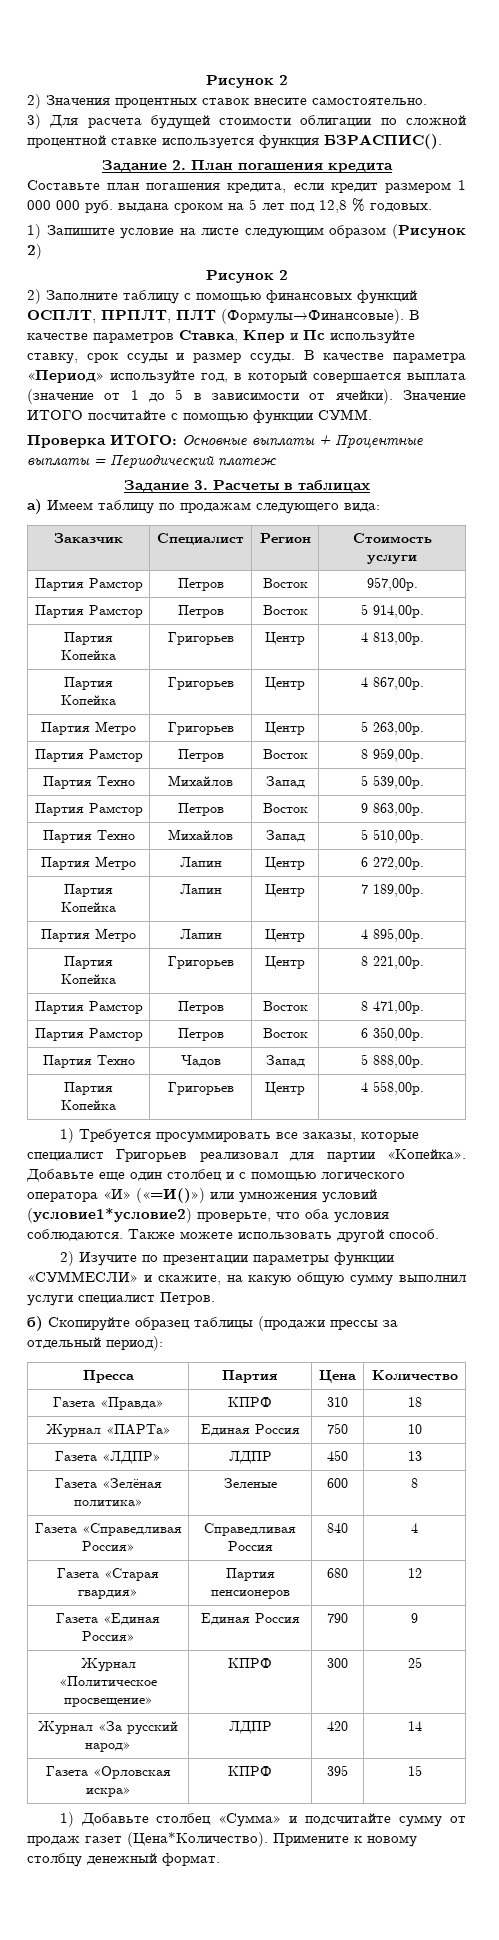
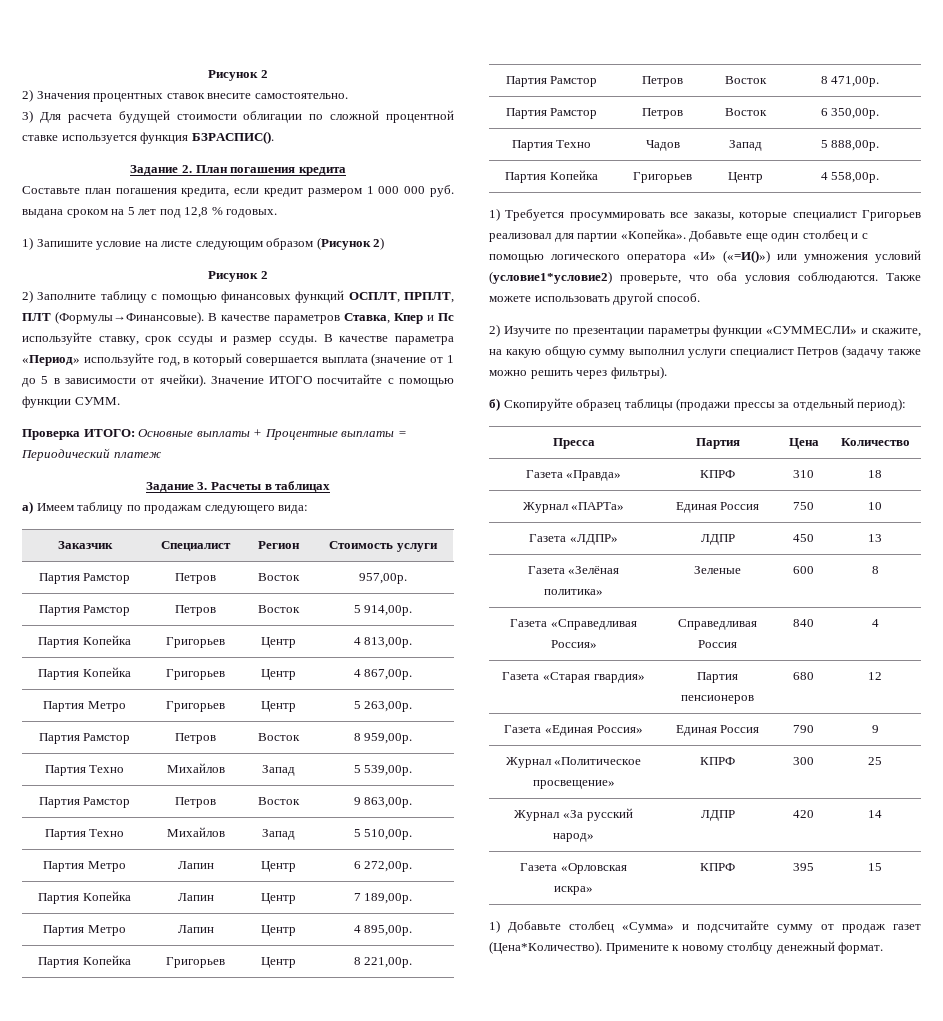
[160,1292,215,1305] Петров. -> [797,345,921,358] [489,366,667,379] Петров (задачу также можно решить через фильтры).

